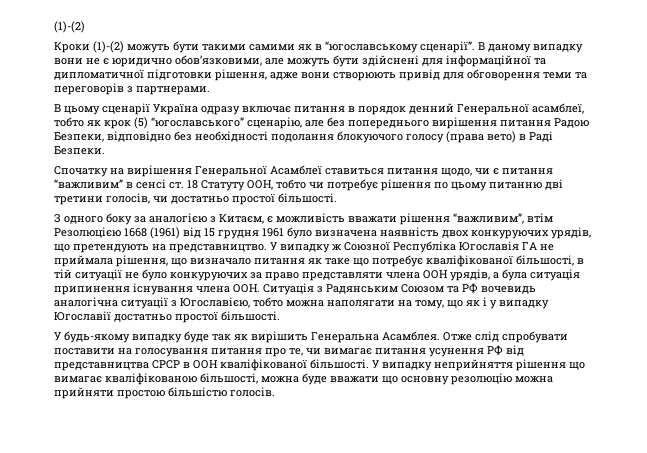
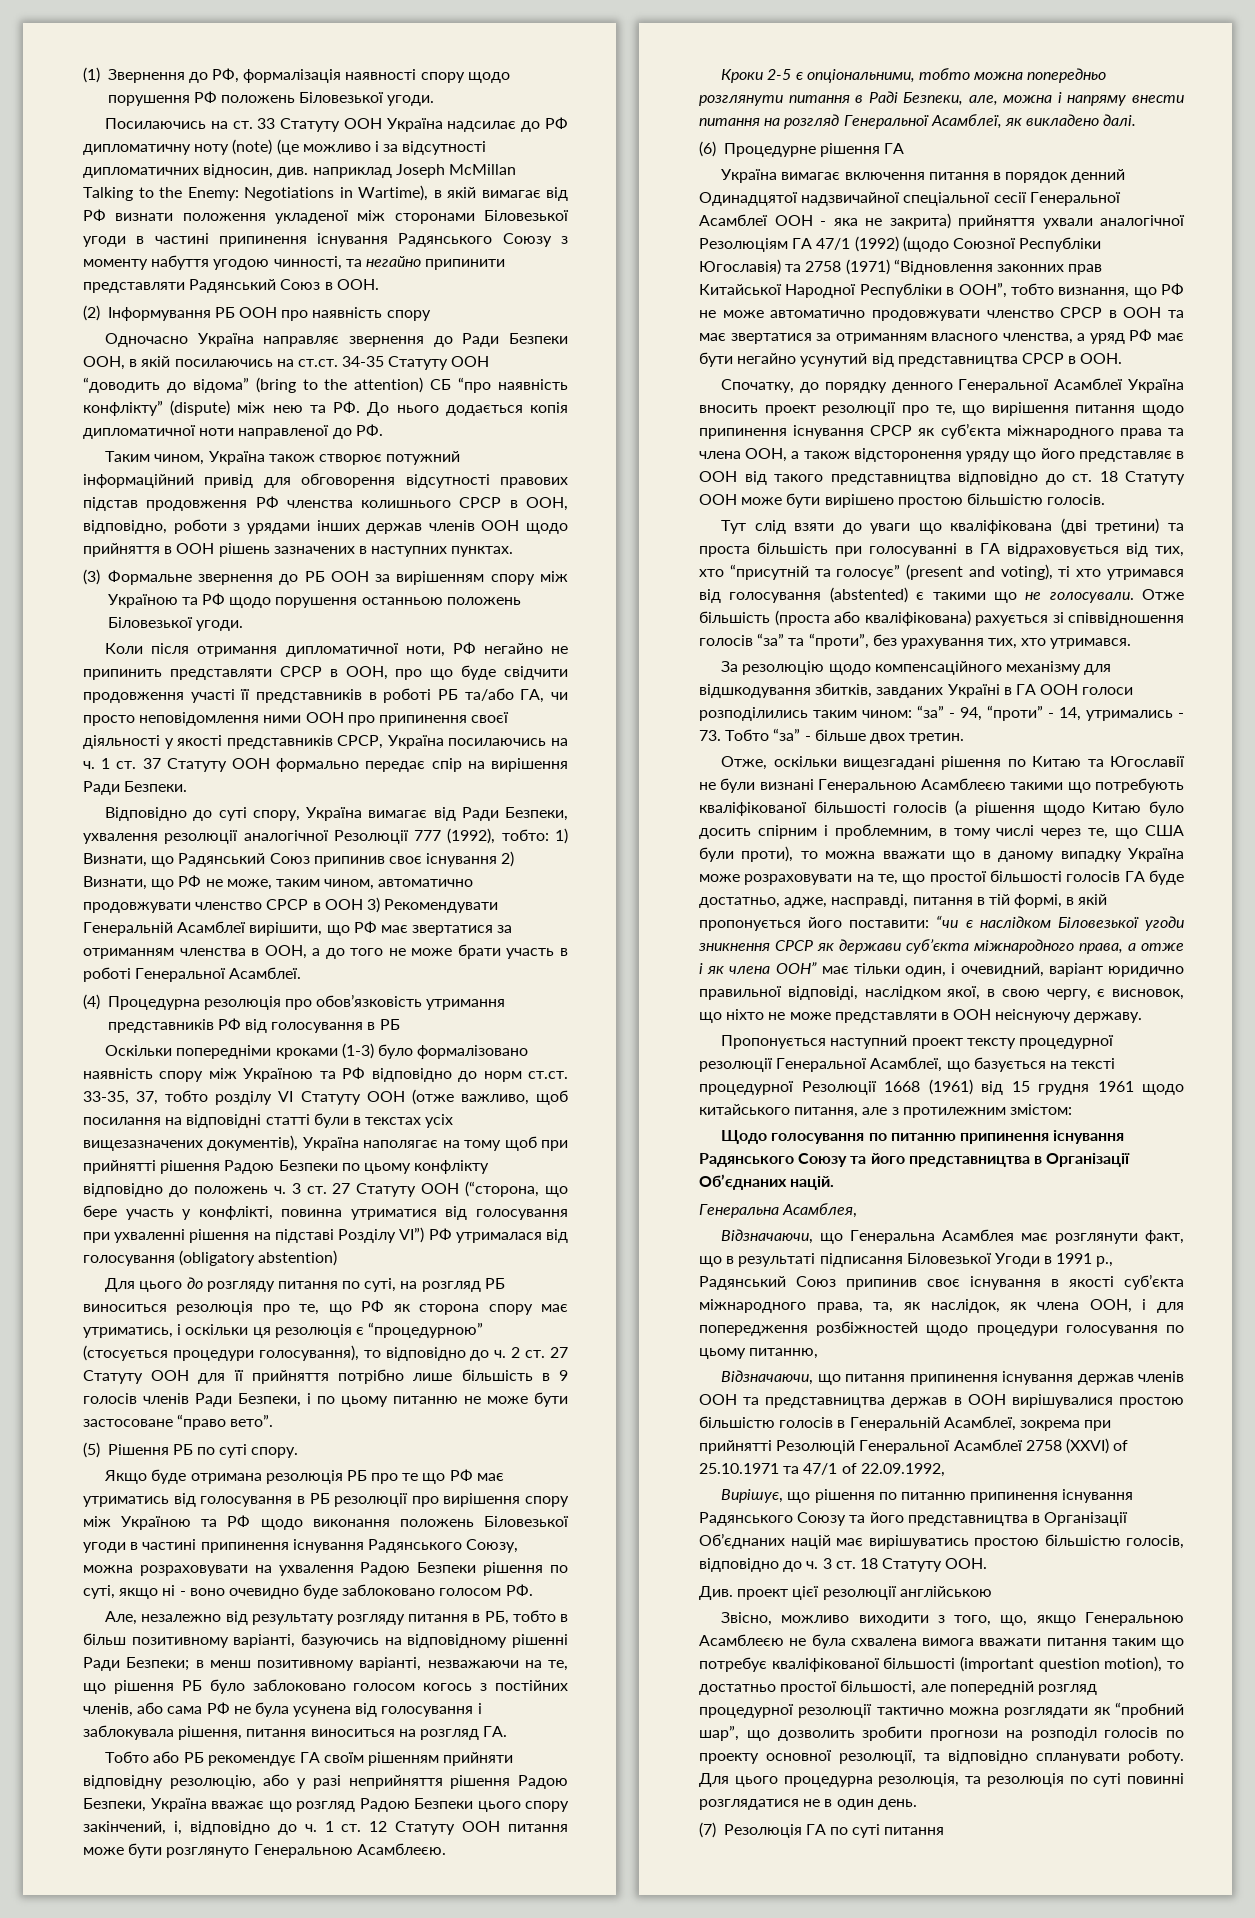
[54,21,85,33] [54,41,583,53] [54,55,546,67] [54,69,587,81] [54,83,210,95] [54,103,584,115] [54,117,589,129] [54,131,553,143] [54,146,105,155] [54,165,553,177] [54,179,563,191] [54,193,337,205] [54,213,553,225] [54,227,121,238] (1)-(2) // Кроки (1)-(2) можуть бути такими самими як в “югославському сценарії”. В даному випадку вони не є юридично обов’язковими, але можуть бути здійснені для інформаційної та дипломатичної підготовки рішення, адже вони створюють привід для обговорення теми та переговорів з партнерами. // В цьому сценарії Україна одразу включає питання в порядок денний Генеральної асамблеї, тобто як крок (5) “югославського” сценарію, але без попереднього вирішення питання Радою Безпеки, відповідно без необхідності подолання блокуючого голосу (права вето) в Раді Безпеки. // Спочатку на вирішення Генеральної Асамблеї ставиться питання щодо, чи є питання “важливим” в сенсі ст. 18 Статуту ООН, тобто чи потребує рішення по цьому питанню дві третини голосів, чи достатньо простої більшості. // З одного боку за аналогією з Китаєм, є можливість вважати рішення “важливим”, втім Резолюцією -> [83,67,510,83] [107,91,435,106] [105,117,568,132] [83,139,487,155] [83,164,516,178] [83,185,568,201] [83,209,569,224] [83,233,568,247] [83,255,506,270] [83,279,379,293] [83,305,431,321] [105,333,568,347] [83,356,490,370] [83,377,569,393] [83,400,568,416] [83,424,383,439] [105,451,461,465] [83,473,568,488] [83,496,568,511] [83,519,568,534] [83,543,514,557] [83,569,568,585] [107,593,521,608] [107,617,243,631] [105,642,568,657] [83,665,568,680] [83,688,569,703] [83,712,510,726] [83,735,568,749] [83,758,568,772] [83,781,188,795] [105,807,568,821] [83,828,568,844] [83,851,515,867] [83,875,474,890] [83,897,499,913] [83,921,513,936] [83,944,568,959] [83,967,302,982] [83,994,506,1010] [107,1018,400,1033] [105,1043,529,1059] [83,1067,568,1082] [83,1089,568,1105] [83,1113,454,1128] [83,1135,569,1151] [83,1160,490,1174] [83,1181,568,1197] [83,1205,568,1220] [83,1227,568,1243] [83,1250,338,1266] [105,1277,505,1292] [83,1300,569,1315] [83,1322,484,1338] [83,1345,569,1361] [83,1369,568,1384] [83,1392,568,1407] [83,1414,274,1430] [83,1442,299,1458] [104,1469,504,1484] [83,1493,569,1507] [83,1515,569,1530] [83,1539,519,1553] [83,1562,568,1576] [83,1584,533,1599] [105,1610,568,1625] [83,1633,568,1648] [83,1657,568,1671] [83,1679,568,1694] [83,1702,482,1717] [83,1725,508,1740] [105,1751,514,1766] [83,1774,568,1789] [83,1798,569,1812] [83,1821,568,1835] [83,1843,446,1858] [721,68,1107,83] [699,91,1184,106] [699,114,1137,129] [699,141,905,157] [721,169,1126,183] [699,192,1121,206] [699,213,1185,229] [699,236,1102,252] [699,259,1103,275] [699,282,1184,298] [699,307,1184,321] [699,329,1184,344] [699,352,1123,367] [721,378,1184,393] [699,402,1184,416] [699,423,1184,439] [699,448,1184,462] [699,471,1185,485] [699,493,1106,508] [721,518,1184,534] [699,542,1184,557] [699,564,1184,580] [699,587,1184,603] [699,610,1184,626] [699,633,1132,649] [721,661,1112,675] [699,683,1134,698] [699,705,1184,721] [699,728,965,744] [721,756,1185,770] [699,778,1184,793] [699,800,1184,816] [699,824,1184,839] [699,846,1184,862] [699,870,1184,885] [699,894,1108,908] [699,915,1184,931] [698,939,1184,954] [699,962,1184,977] [699,986,1184,1000] [699,1009,1143,1023] [721,1035,1114,1049] [699,1057,1116,1072] [699,1081,877,1095] (1) Звернення до РФ, формалізація наявності спору щодо порушення РФ положень Біловезької угоди. // Посилаючись на ст. 33 Статуту ООН Україна надсилає до РФ дипломатичну ноту (note) (це можливо і за відсутності дипломатичних відносин, див. наприклад Joseph McMillan Talking to the Enemy: Negotiations in Wartime), в якій вимагає від РФ визнати положення укладеної між сторонами Біловезької угоди в частині припинення існування Радянського Союзу з моменту набуття угодою чинності, та негайно припинити представляти Радянський Союз в ООН. // (2) Інформування РБ ООН про наявність спору // Одночасно Україна направляє звернення до Ради Безпеки ООН, в якій посилаючись на ст.ст. 34-35 Статуту ООН “доводить до відома” (bring to the attention) СБ “про наявність конфлікту” (dispute) між нею та РФ. До нього додається копія дипломатичної ноти направленої до РФ. // Таким чином, Україна також створює потужний інформаційний привід для обговорення відсутності правових підстав продовження РФ членства колишнього СРСР в ООН, відповідно, роботи з урядами інших держав членів ООН щодо прийняття в ООН рішень зазначених в наступних пунктах. // (3) Формальне звернення до РБ ООН за вирішенням спору між Україною та РФ щодо порушення останньою положень Біловезької угоди. // Коли після отримання дипломатичної ноти, РФ негайно не припинить представляти СРСР в ООН, про що буде свідчити продовження участі її представників в роботі РБ та/або ГА, чи просто неповідомлення ними ООН про припинення своєї діяльності у якості представників СРСР, Україна посилаючись на ч. 1 ст. 37 Статуту ООН формально передає спір на вирішення Ради Безпеки. // Відповідно до суті спору, Україна вимагає від Ради Безпеки, ухвалення резолюції аналогічної Резолюції 777 (1992), тобто: 1) Визнати, що Радянський Союз припинив своє існування 2) Визнати, що РФ не може, таким чином, автоматично продовжувати членство СРСР в ООН 3) Рекомендувати Генеральній Асамблеї вирішити, що РФ має звертатися за отриманням членства в ООН, а до того не може брати участь в роботі Генеральної Асамблеї. // (4) Процедурна резолюція про обов’язковість утримання представників РФ від голосування в РБ // Оскільки попередніми кроками (1-3) було формалізовано наявність спору між Україною та РФ відповідно до норм ст.ст. 33-35, 37, тобто розділу VI Статуту ООН (отже важливо, щоб посилання на відповідні статті були в текстах усіх вищезазначених документів), Україна наполягає на тому щоб при прийнятті рішення Радою Безпеки по цьому конфлікту відповідно до положень ч. 3 ст. 27 Статуту ООН (“сторона, що бере участь у конфлікті, повинна утриматися від голосування при ухваленні рішення на підставі Розділу VI”) РФ утрималася від голосування (obligatory abstention) // Для цього до розгляду питання по суті, на розгляд РБ виноситься резолюція про те, що РФ як сторона спору має утриматись, і оскільки ця резолюція є “процедурною” (стосується процедури голосування), то відповідно до ч. 2 ст. 27 Статуту ООН для її прийняття потрібно лише більшість в 9 голосів членів Ради Безпеки, і по цьому питанню не може бути застосоване “право вето”. // (5) Рішення РБ по суті спору. // Якщо буде отримана резолюція РБ про те що РФ має утриматись від голосування в РБ резолюції про вирішення спору між Україною та РФ щодо виконання положень Біловезької угоди в частині припинення існування Радянського Союзу, можна розраховувати на ухвалення Радою Безпеки рішення по суті, якщо ні - воно очевидно буде заблоковано голосом РФ. // Але, незалежно від результату розгляду питання в РБ, тобто в більш позитивному варіанті, базуючись на відповідному рішенні Ради Безпеки; в менш позитивному варіанті, незважаючи на те, що рішення РБ було заблоковано голосом когось з постійних членів, або сама РФ не була усунена від голосування і заблокувала рішення, питання виноситься на розгляд ГА. // Тобто або РБ рекомендує ГА своїм рішенням прийняти відповідну резолюцію, або у разі неприйняття рішення Радою Безпеки, Україна вважає що розгляд Радою Безпеки цього спору закінчений, і, відповідно до ч. 1 ст. 12 Статуту ООН питання може бути розглянуто Генеральною Асамблеєю. // Кроки 2-5 є опціональними, тобто можна попередньо розглянути питання в Раді Безпеки, але, можна і напряму внести питання на розгляд Генеральної Асамблеї, як викладено далі. // (6) Процедурне рішення ГА // Україна вимагає включення питання в порядок денний Одинадцятої надзвичайної спеціальної сесії Генеральної Асамблеї ООН - яка не закрита) прийняття ухвали аналогічної Резолюціям ГА 47/1 (1992) (щодо Союзної Республіки Югославія) та 2758 (1971) “Відновлення законних прав Китайської Народної Республіки в ООН”, тобто визнання, що РФ не може автоматично продовжувати членство СРСР в ООН та має звертатися за отриманням власного членства, а уряд РФ має бути негайно усунутий від представництва СРСР в ООН. // Спочатку, до порядку денного Генеральної Асамблеї Україна вносить проект резолюції про те, що вирішення питання щодо припинення існування СРСР як суб’єкта міжнародного права та члена ООН, а також відсторонення уряду що його представляє в ООН від такого представництва відповідно до ст. 18 Статуту ООН може бути вирішено простою більшістю голосів. // Тут слід взяти до уваги що кваліфікована (дві третини) та проста більшість при голосуванні в ГА відраховується від тих, хто “присутній та голосує” (present and voting), ті хто утримався від голосування (abstented) є такими що не голосували. Отже більшість (проста або кваліфікована) рахується зі співвідношення голосів “за” та “проти”, без урахування тих, хто утримався. // За резолюцію щодо компенсаційного механізму для відшкодування збитків, завданих Україні в ГА ООН голоси розподілились таким чином: “за” - 94, “проти” - 14, утримались - 73. Тобто “за” - більше двох третин. // Отже, оскільки вищезгадані рішення по Китаю та Югославії не були визнані Генеральною Асамблеєю такими що потребують кваліфікованої більшості голосів (а рішення щодо Китаю було досить спірним і проблемним, в тому числі через те, що США були проти), то можна вважати що в даному випадку Україна може розраховувати на те, що простої більшості голосів ГА буде достатньо, адже, насправді, питання в тій формі, в якій пропонується його поставити: “чи є наслідком Біловезької угоди зникнення СРСР як держави суб’єкта міжнародного права, а отже і як члена ООН” має тільки один, і очевидний, варіант юридично правильної відповіді, наслідком якої, в свою чергу, є висновок, що ніхто не може представляти в ООН неіснуючу державу. // Пропонується наступний проект тексту процедурної резолюції Генеральної Асамблеї, що базується на тексті процедурної Резолюції
[287,227,591,239] [54,241,554,253] [54,255,584,267] [54,269,580,281] [54,283,536,295] [54,297,549,309] [54,311,280,323] [54,331,568,343] [54,345,524,357] [54,359,585,371] [54,373,553,385] [54,387,275,399] було визначена наявність двох конкуруючих урядів, що претендують на представництво. У випадку ж Союзної Республіка Югославія ГА не приймала рішення, що визначало питання як таке що потребує кваліфікованої більшості, в тій ситуації не було конкуруючих за право представляти члена ООН урядів, а була ситуація припинення існування члена ООН. Ситуація з Радянським Союзом та РФ вочевидь аналогічна ситуації з Югославією, тобто можна наполягати на тому, що як і у випадку Югославії достатньо простої більшості. // У будь-якому випадку буде так як вирішить Генеральна Асамблея. Отже слід спробувати поставити на голосування питання про те, чи вимагає питання усунення РФ від представництва СРСР в ООН кваліфікованої більшості. У випадку неприйняття рішення що вимагає кваліфікованою більшості, можна буде вважати що основну резолюцію можна прийняти простою більшістю голосів. -> [1142,1084,1184,1095] [699,1104,1072,1118] [721,1130,1125,1144] [699,1153,1131,1167] [699,1174,835,1190] [699,1203,858,1218] [721,1229,1184,1244] [699,1253,1114,1267] [699,1274,1184,1290] [699,1299,1184,1313] [699,1321,1184,1336] [699,1348,819,1359] [721,1370,1184,1385] [699,1394,1184,1408] [699,1416,1112,1431] [699,1438,1129,1454] [699,1463,945,1477] [721,1489,1134,1503] [699,1512,1129,1526] [699,1533,1184,1549] [699,1558,988,1572] [699,1586,992,1600] [721,1612,1184,1626] [699,1634,1184,1649] [699,1656,1184,1672] [699,1680,1097,1695] [699,1702,1184,1718] [699,1725,1184,1741] [699,1749,1184,1764] [699,1773,1184,1787] [699,1799,917,1810] [699,1822,945,1838] щодо китайського питання, але з протилежним змістом: // Щодо голосування по питанню припинення існування Радянського Союзу та його представництва в Організації Об’єднаних націй. // Генеральна Асамблея, // Відзначаючи, що Генеральна Асамблея має розглянути факт, що в результаті підписання Біловезької Угоди в 1991 р., Радянський Союз припинив своє існування в якості суб’єкта міжнародного права, та, як наслідок, як члена ООН, і для попередження розбіжностей щодо процедури голосування по цьому питанню, // Відзначаючи, що питання припинення існування держав членів ООН та представництва держав в ООН вирішувалися простою більшістю голосів в Генеральній Асамблеї, зокрема при прийнятті Резолюцій Генеральної Асамблеї 2758 (XXVI) of 25.10.1971 та 47/1 of 22.09.1992, // Вирішує, що рішення по питанню припинення існування Радянського Союзу та його представництва в Організації Об’єднаних націй має вирішуватись простою більшістю голосів, відповідно до ч. 3 ст. 18 Статуту ООН. // Див. проект цієї резолюції англійською // Звісно, можливо виходити з того, що, якщо Генеральною Асамблеєю не була схвалена вимога вважати питання таким що потребує кваліфікованої більшості (important question motion), то достатньо простої більшості, але попередній розгляд процедурної резолюції тактично можна розглядати як “пробний шар”, що дозволить зробити прогнози на розподіл голосів по проекту основної резолюції, та відповідно спланувати роботу. Для цього процедурна резолюція, та резолюція по суті повинні розглядатися не в один день. // (7) Резолюція ГА по суті питання

